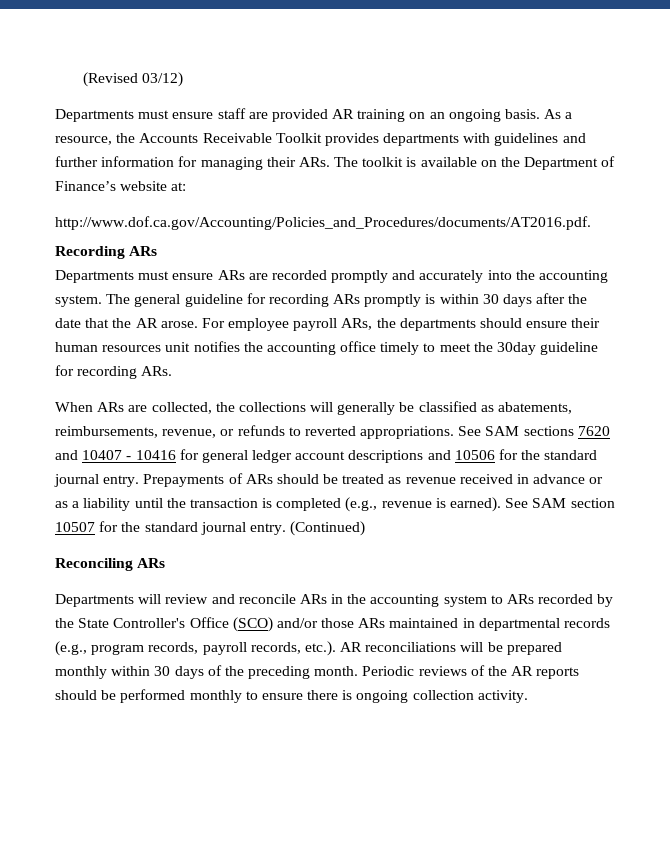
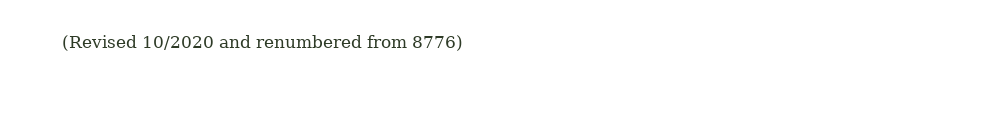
[142,72,184,87] [55,108,573,122] [55,133,586,146] [55,156,616,170] [55,181,187,191] [55,216,591,230] [55,246,158,259] [55,270,609,283] [55,293,588,307] [55,318,601,331] [55,341,599,355] [55,365,173,379] [55,401,573,415] [55,425,610,439] [55,449,598,463] [54,473,604,487] [55,497,615,512] [55,521,366,536] [55,558,166,571] [55,594,614,607] [55,617,611,632] [55,641,562,656] [55,665,580,679] [55,689,528,703] 03/12) // Departments must ensure staff are provided AR training on an ongoing basis. As a resource, the Accounts Receivable Toolkit provides departments with guidelines and further information for managing their ARs. The toolkit is available on the Department of Finance’s website at: // http://www.dof.ca.gov/Accounting/Policies_and_Procedures/documents/AT2016.pdf. // Recording ARs // Departments must ensure ARs are recorded promptly and accurately into the accounting system. The general guideline for recording ARs promptly is within 30 days after the date that the AR arose. For employee payroll ARs, the departments should ensure their human resources unit notifies the accounting office timely to meet the 30day guideline for recording ARs. // When ARs are collected, the collections will generally be classified as abatements, reimbursements, revenue, or refunds to reverted appropriations. See SAM sections 7620 and 10407 - 10416 for general ledger account descriptions and 10506 for the standard journal entry. Prepayments of ARs should be treated as revenue received in advance or as a liability until the transaction is completed (e.g., revenue is earned). See SAM section 10507 for the standard journal entry. (Continued) // Reconciling ARs // Departments will review and reconcile ARs in the accounting system to ARs recorded by the State Controller's Office (SCO) and/or those ARs maintained in departmental records (e.g., program records, payroll records, etc.). AR reconciliations will be prepared monthly within 30 days of the preceding month. Periodic reviews of the AR reports should be performed monthly to ensure there is ongoing collection activity. -> [142,35,464,51] 10/2020 and renumbered from 8776)

